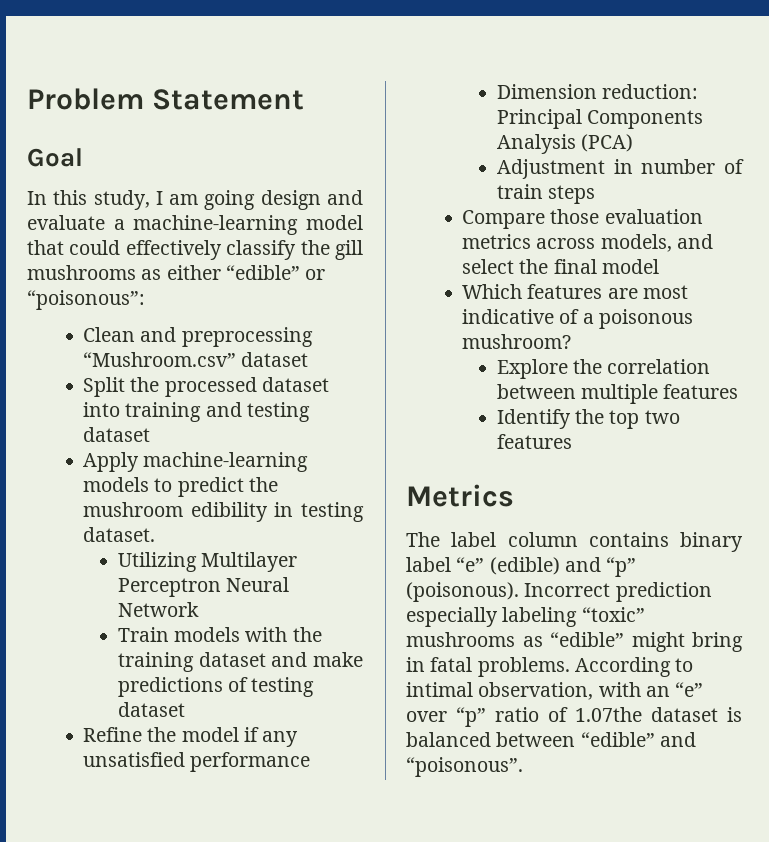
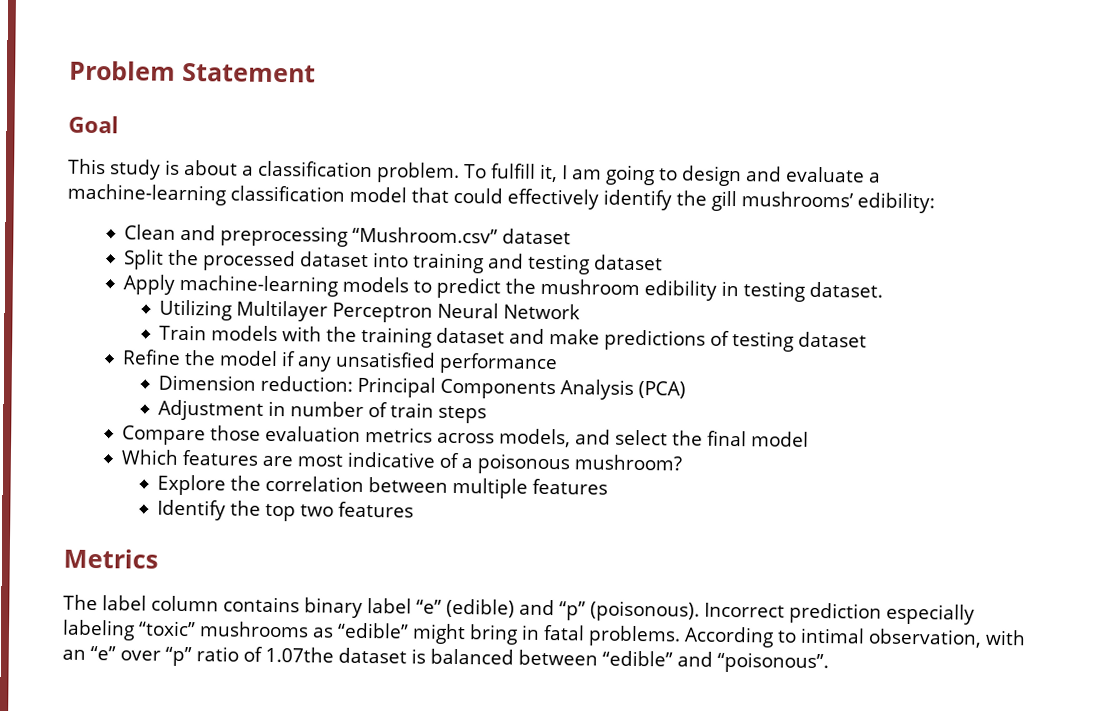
[27,190,150,210] In this study, -> [68,158,558,184] This study is about a classification problem. To fulfill it,
(256, 200) none -> [658,168,678,181] to
(299, 225) none -> [230,185,345,202] classification
[226,240,297,260] classify -> [603,189,672,211] identify
[27,265,326,280] [27,290,145,310] mushrooms as either “edible” or “poisonous”: -> [741,191,935,214] mushrooms’ edibility:

